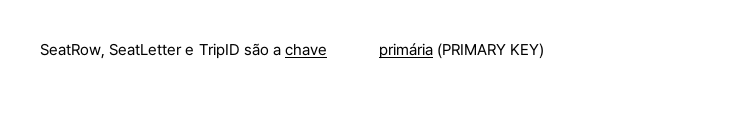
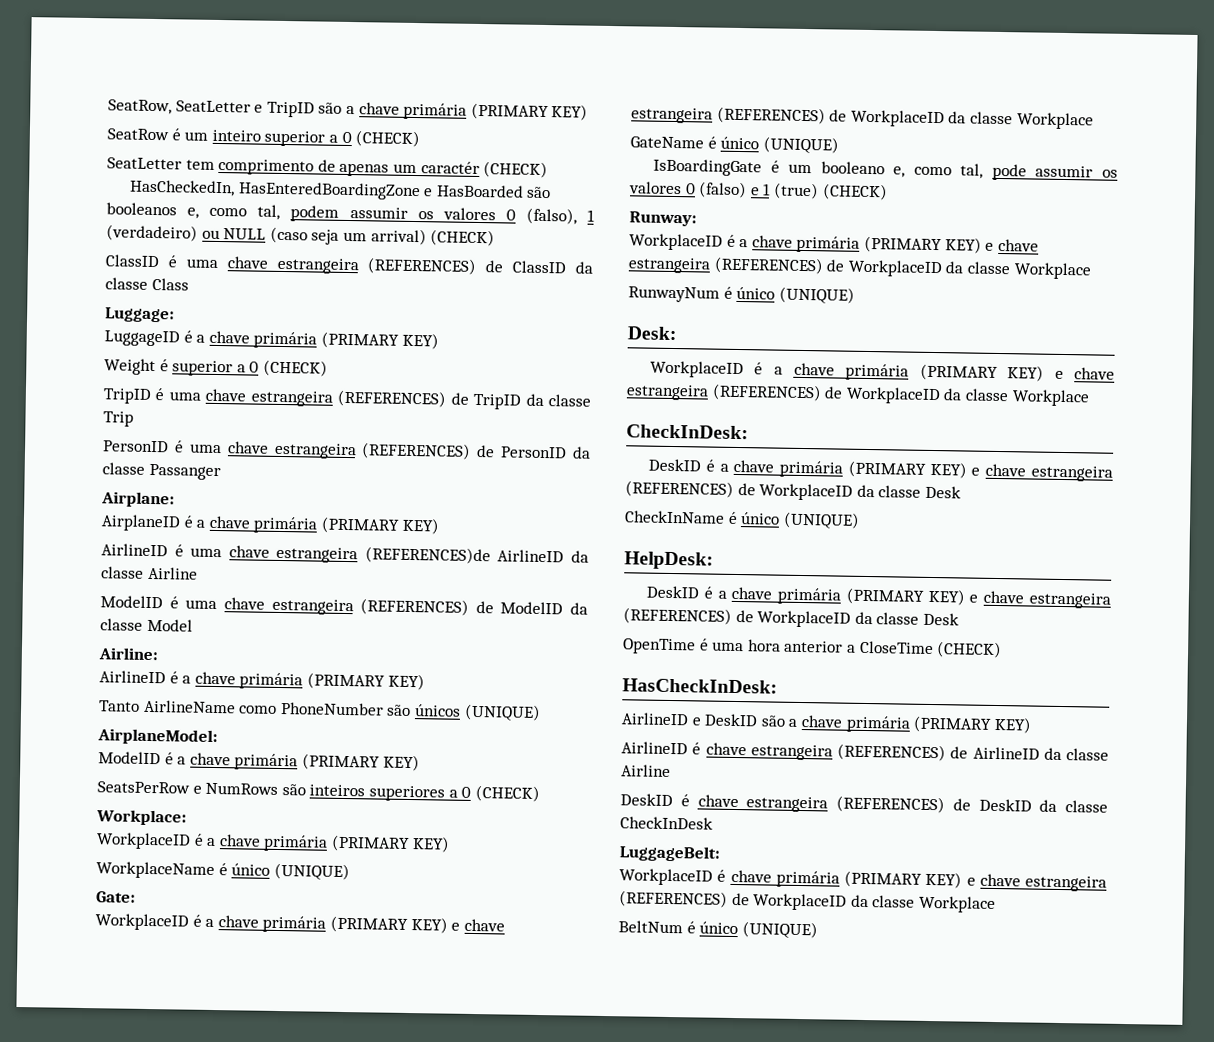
(545, 51) none -> [107,128,421,148] [107,157,549,179] [128,179,552,201] [106,202,596,225] [106,224,496,247] [105,254,593,275] [105,277,189,291] [105,307,175,323] [104,330,439,350] [104,358,328,377] [103,388,591,410] [103,411,134,427] [103,440,591,460] [102,462,221,481] [101,491,175,508] [101,514,440,535] [101,543,589,565] [101,566,198,580] [100,595,588,616] [100,618,193,632] [98,647,158,661] [99,670,425,691] [99,699,541,721] [97,728,218,746] [98,751,420,772] [97,781,540,802] [96,809,187,826] [96,832,450,853] [96,861,350,881] [96,891,136,903] [95,913,505,934] [631,106,1094,130] [630,136,839,154] [652,158,1118,181] [629,181,888,201] [629,211,697,227] [629,233,1039,254] [628,256,1092,280] [628,286,855,304] [627,326,677,341] [649,360,1115,382] [626,383,1090,407] [626,424,749,440] [647,458,1113,482] [625,480,961,501] [624,510,860,529] [624,551,714,570] [645,585,1111,609] [623,607,959,628] [622,638,1003,659] [622,678,778,694] [621,712,1032,734] [621,741,1109,762] [621,764,671,777] [620,793,1108,814] [620,816,713,830] [619,845,721,862] [619,868,1107,892] [619,890,996,914] [618,920,818,939] // SeatRow é um inteiro superior a 0 (CHECK) // SeatLetter tem comprimento de apenas um caractér (CHECK) // HasCheckedIn, HasEnteredBoardingZone e HasBoarded são booleanos e, como tal, podem assumir os valores 0 (falso), 1 (verdadeiro) ou NULL (caso seja um arrival) (CHECK) // ClassID é uma chave estrangeira (REFERENCES) de ClassID da classe Class // Luggage: // LuggageID é a chave primária (PRIMARY KEY) // Weight é superior a 0 (CHECK) // TripID é uma chave estrangeira (REFERENCES) de TripID da classe Trip // PersonID é uma chave estrangeira (REFERENCES) de PersonID da classe Passanger // Airplane: // AirplaneID é a chave primária (PRIMARY KEY) // AirlineID é uma chave estrangeira (REFERENCES)de AirlineID da classe Airline // ModelID é uma chave estrangeira (REFERENCES) de ModelID da classe Model // Airline: // AirlineID é a chave primária (PRIMARY KEY) // Tanto AirlineName como PhoneNumber são únicos (UNIQUE) // AirplaneModel: // ModelID é a chave primária (PRIMARY KEY) // SeatsPerRow e NumRows são inteiros superiores a 0 (CHECK) // Workplace: // WorkplaceID é a chave primária (PRIMARY KEY) // WorkplaceName é único (UNIQUE) // Gate: // WorkplaceID é a chave primária (PRIMARY KEY) e chave estrangeira (REFERENCES) de WorkplaceID da classe Workplace // GateName é único (UNIQUE) // IsBoardingGate é um booleano e, como tal, pode assumir os valores 0 (falso) e 1 (true) (CHECK) // Runway: // WorkplaceID é a chave primária (PRIMARY KEY) e chave estrangeira (REFERENCES) de WorkplaceID da classe Workplace // RunwayNum é único (UNIQUE) // Desk: // WorkplaceID é a chave primária (PRIMARY KEY) e chave estrangeira (REFERENCES) de WorkplaceID da classe Workplace // CheckInDesk: // DeskID é a chave primária (PRIMARY KEY) e chave estrangeira (REFERENCES) de WorkplaceID da classe Desk // CheckInName é único (UNIQUE) // HelpDesk: // DeskID é a chave primária (PRIMARY KEY) e chave estrangeira (REFERENCES) de WorkplaceID da classe Desk // OpenTime é uma hora anterior a CloseTime (CHECK) // HasCheckInDesk: // AirlineID e DeskID são a chave primária (PRIMARY KEY) // AirlineID é chave estrangeira (REFERENCES) de AirlineID da classe Airline // DeskID é chave estrangeira (REFERENCES) de DeskID da classe CheckInDesk // LuggageBelt: // WorkplaceID é chave primária (PRIMARY KEY) e chave estrangeira (REFERENCES) de WorkplaceID da classe Workplace // BeltNum é único (UNIQUE)

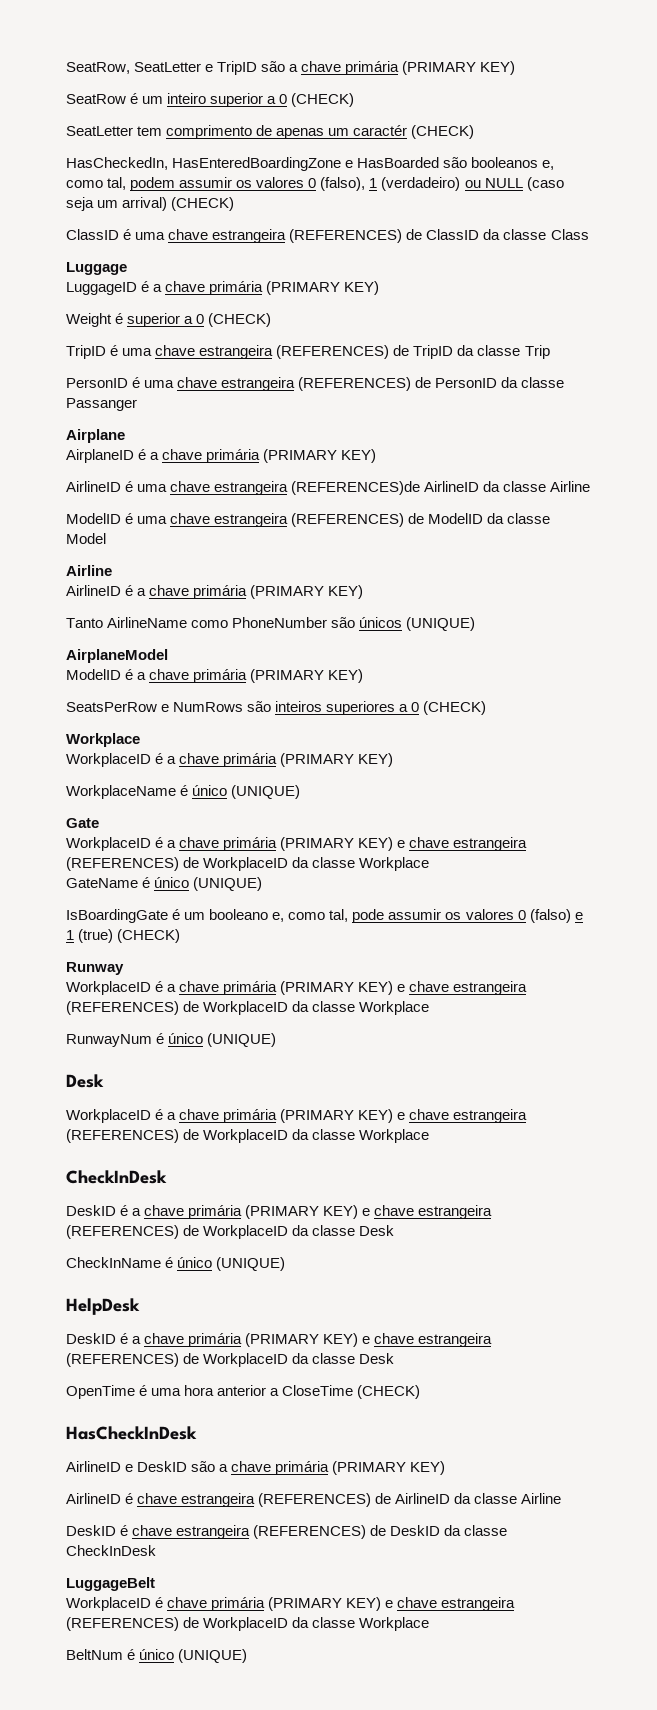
[105,307,175,323] Luggage: -> [66,262,127,275] Luggage
[101,491,175,508] Airplane: -> [66,429,125,443] Airplane
[98,647,158,661] Airline: -> [66,565,112,576] Airline
[97,728,218,746] AirplaneModel: -> [66,649,168,663] AirplaneModel
[96,809,187,826] Workplace: -> [66,733,140,747] Workplace
[96,891,136,903] Gate: -> [66,818,99,828] Gate
[629,211,697,227] Runway: -> [66,962,124,975] Runway
[627,326,677,341] Desk: -> [66,1074,104,1088] Desk
[626,424,749,440] CheckInDesk: -> [66,1170,167,1184] CheckInDesk
[624,551,714,570] HelpDesk: -> [66,1298,140,1315] HelpDesk
[622,678,778,694] HasCheckInDesk: -> [66,1426,197,1440] HasCheckInDesk
[619,845,721,862] LuggageBelt: -> [66,1577,155,1591] LuggageBelt

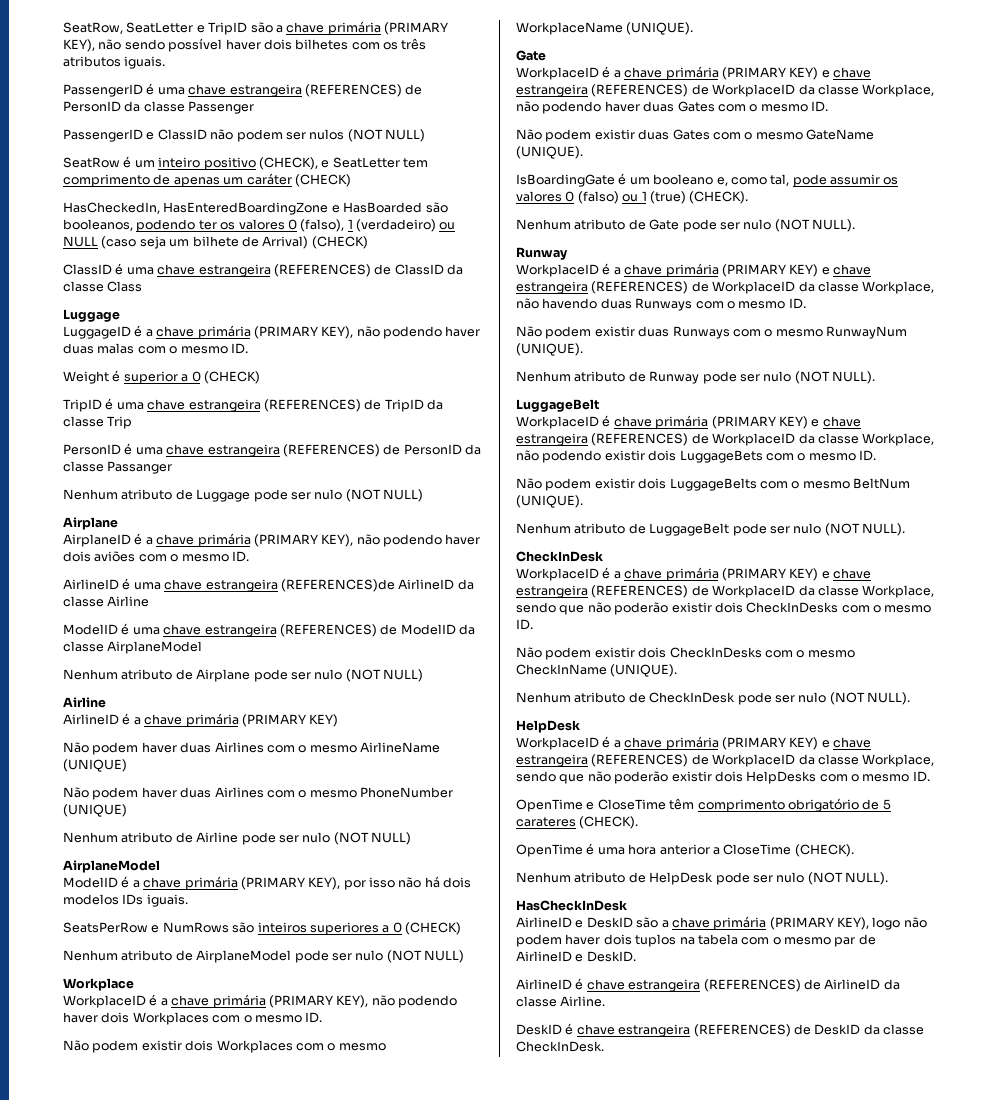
[480,61,516,75] KEY) -> [63,38,427,52] [63,56,166,69] [63,83,423,97] [63,101,255,114] [63,129,425,142] KEY), não sendo possível haver dois bilhetes com os três atributos iguais. // PassengerID é uma chave estrangeira (REFERENCES) de PersonID da classe Passenger // PassengerID e ClassID não podem ser nulos (NOT NULL)
[210,93,355,107] superior a 0 (CHECK) // -> [203,157,330,170] positivo (CHECK), e
[353,125,408,136] caractér -> [246,173,292,185] caráter
[471,157,555,170] [66,177,233,191] booleanos e, como tal, podem assumir -> [63,219,217,232] booleanos, podendo ter
[122,197,168,211] arrival) -> [192,236,309,249] bilhete de Arrival)
[344,281,380,295] KEY) -> [321,326,481,339] [63,343,248,354] KEY), não podendo haver duas malas com o mesmo ID.
(137, 404) none -> [63,489,423,502] // Nenhum atributo de Luggage pode ser nulo (NOT NULL)
[341,449,377,463] KEY) -> [321,534,481,547] [63,551,249,562] KEY), não podendo haver dois aviões com o mesmo ID.
[66,533,106,544] Model -> [107,641,203,654] [63,669,423,682] AirplaneModel // Nenhum atributo de Airplane pode ser nulo (NOT NULL)
[66,617,476,631] Tanto AirlineName como PhoneNumber são únicos (UNIQUE) -> [63,742,440,755] [63,759,127,772] [63,787,453,800] [63,804,127,817] [63,832,411,845] Não podem haver duas Airlines com o mesmo AirlineName (UNIQUE) // Não podem haver duas Airlines com o mesmo PhoneNumber (UNIQUE) // Nenhum atributo de Airline pode ser nulo (NOT NULL)
[328,669,364,683] KEY) -> [308,876,472,890] [63,894,188,907] KEY), por isso não há dois modelos IDs iguais.
(487, 708) none -> [63,950,464,963] // Nenhum atributo de AirplaneModel pode ser nulo (NOT NULL)
[358,753,394,767] [66,785,301,799] KEY) // WorkplaceName é único (UNIQUE) -> [336,995,457,1008] [63,1012,323,1025] [63,1040,386,1053] [516,22,694,35] KEY), não podendo haver dois Workplaces com o mesmo ID. // Não podem existir dois Workplaces com o mesmo WorkplaceName (UNIQUE).
[359,857,430,871] [66,877,263,891] Workplace // GateName é único (UNIQUE) -> [862,84,935,97] [516,101,828,114] [516,129,874,142] [516,146,583,159] Workplace, não podendo haver duas Gates com o mesmo ID. // Não podem existir duas Gates com o mesmo GateName (UNIQUE).
[574,912,583,920] e -> [622,194,639,202] ou
[117,929,181,943] (CHECK) -> [689,191,749,204] [516,219,855,232] (CHECK). // Nenhum atributo de Gate pode ser nulo (NOT NULL).
[359,1001,430,1015] [66,1033,277,1047] [66,1074,104,1088] [66,1109,528,1123] [66,1129,430,1143] [66,1170,167,1184] [66,1205,493,1219] [66,1225,395,1239] [66,1257,286,1271] [66,1298,140,1315] [66,1333,493,1347] [66,1353,395,1367] [66,1385,421,1399] [66,1426,197,1440] [66,1461,446,1475] [66,1493,562,1507] [66,1525,508,1539] [66,1545,156,1556] Workplace // RunwayNum é único (UNIQUE) // Desk // WorkplaceID é a chave primária (PRIMARY KEY) e chave estrangeira (REFERENCES) de WorkplaceID da classe Workplace // CheckInDesk // DeskID é a chave primária (PRIMARY KEY) e chave estrangeira (REFERENCES) de WorkplaceID da classe Desk // CheckInName é único (UNIQUE) // HelpDesk // DeskID é a chave primária (PRIMARY KEY) e chave estrangeira (REFERENCES) de WorkplaceID da classe Desk // OpenTime é uma hora anterior a CloseTime (CHECK) // HasCheckInDesk // AirlineID e DeskID são a chave primária (PRIMARY KEY) // AirlineID é chave estrangeira (REFERENCES) de AirlineID da classe Airline // DeskID é chave estrangeira (REFERENCES) de DeskID da classe CheckInDesk -> [862,281,935,294] [516,298,806,311] [516,326,907,339] [516,343,583,356] [516,371,875,384] Workplace, não havendo duas Runways com o mesmo ID. // Não podem existir duas Runways com o mesmo RunwayNum (UNIQUE). // Nenhum atributo de Runway pode ser nulo (NOT NULL).
[359,1617,430,1631] [66,1649,248,1663] Workplace // BeltNum é único (UNIQUE) -> [862,433,935,446] [516,450,876,463] [516,478,910,491] [516,495,583,508] [516,523,905,536] [516,551,603,562] [516,567,871,581] [516,585,935,598] [516,602,932,615] [516,619,533,630] [516,647,855,660] [516,664,678,677] [516,692,910,705] [516,720,580,733] [516,736,871,750] [516,754,935,767] [516,771,930,784] [516,798,891,812] [516,816,639,829] [516,843,854,857] [516,872,888,885] [516,900,627,911] [516,916,927,930] [516,934,876,947] [516,951,636,962] [516,978,900,992] [516,996,606,1007] [516,1023,924,1037] [516,1041,604,1052] Workplace, não podendo existir dois LuggageBets com o mesmo ID. // Não podem existir dois LuggageBelts com o mesmo BeltNum (UNIQUE). // Nenhum atributo de LuggageBelt pode ser nulo (NOT NULL). // CheckInDesk // WorkplaceID é a chave primária (PRIMARY KEY) e chave estrangeira (REFERENCES) de WorkplaceID da classe Workplace, sendo que não poderão existir dois CheckInDesks com o mesmo ID. // Não podem existir dois CheckInDesks com o mesmo CheckInName (UNIQUE). // Nenhum atributo de CheckInDesk pode ser nulo (NOT NULL). // HelpDesk // WorkplaceID é a chave primária (PRIMARY KEY) e chave estrangeira (REFERENCES) de WorkplaceID da classe Workplace, sendo que não poderão existir dois HelpDesks com o mesmo ID. // OpenTime e CloseTime têm comprimento obrigatório de 5 carateres (CHECK). // OpenTime é uma hora anterior a CloseTime (CHECK). // Nenhum atributo de HelpDesk pode ser nulo (NOT NULL). // HasCheckInDesk // AirlineID e DeskID são a chave primária (PRIMARY KEY), logo não podem haver dois tuplos na tabela com o mesmo par de AirlineID e DeskID. // AirlineID é chave estrangeira (REFERENCES) de AirlineID da classe Airline. // DeskID é chave estrangeira (REFERENCES) de DeskID da classe CheckInDesk.

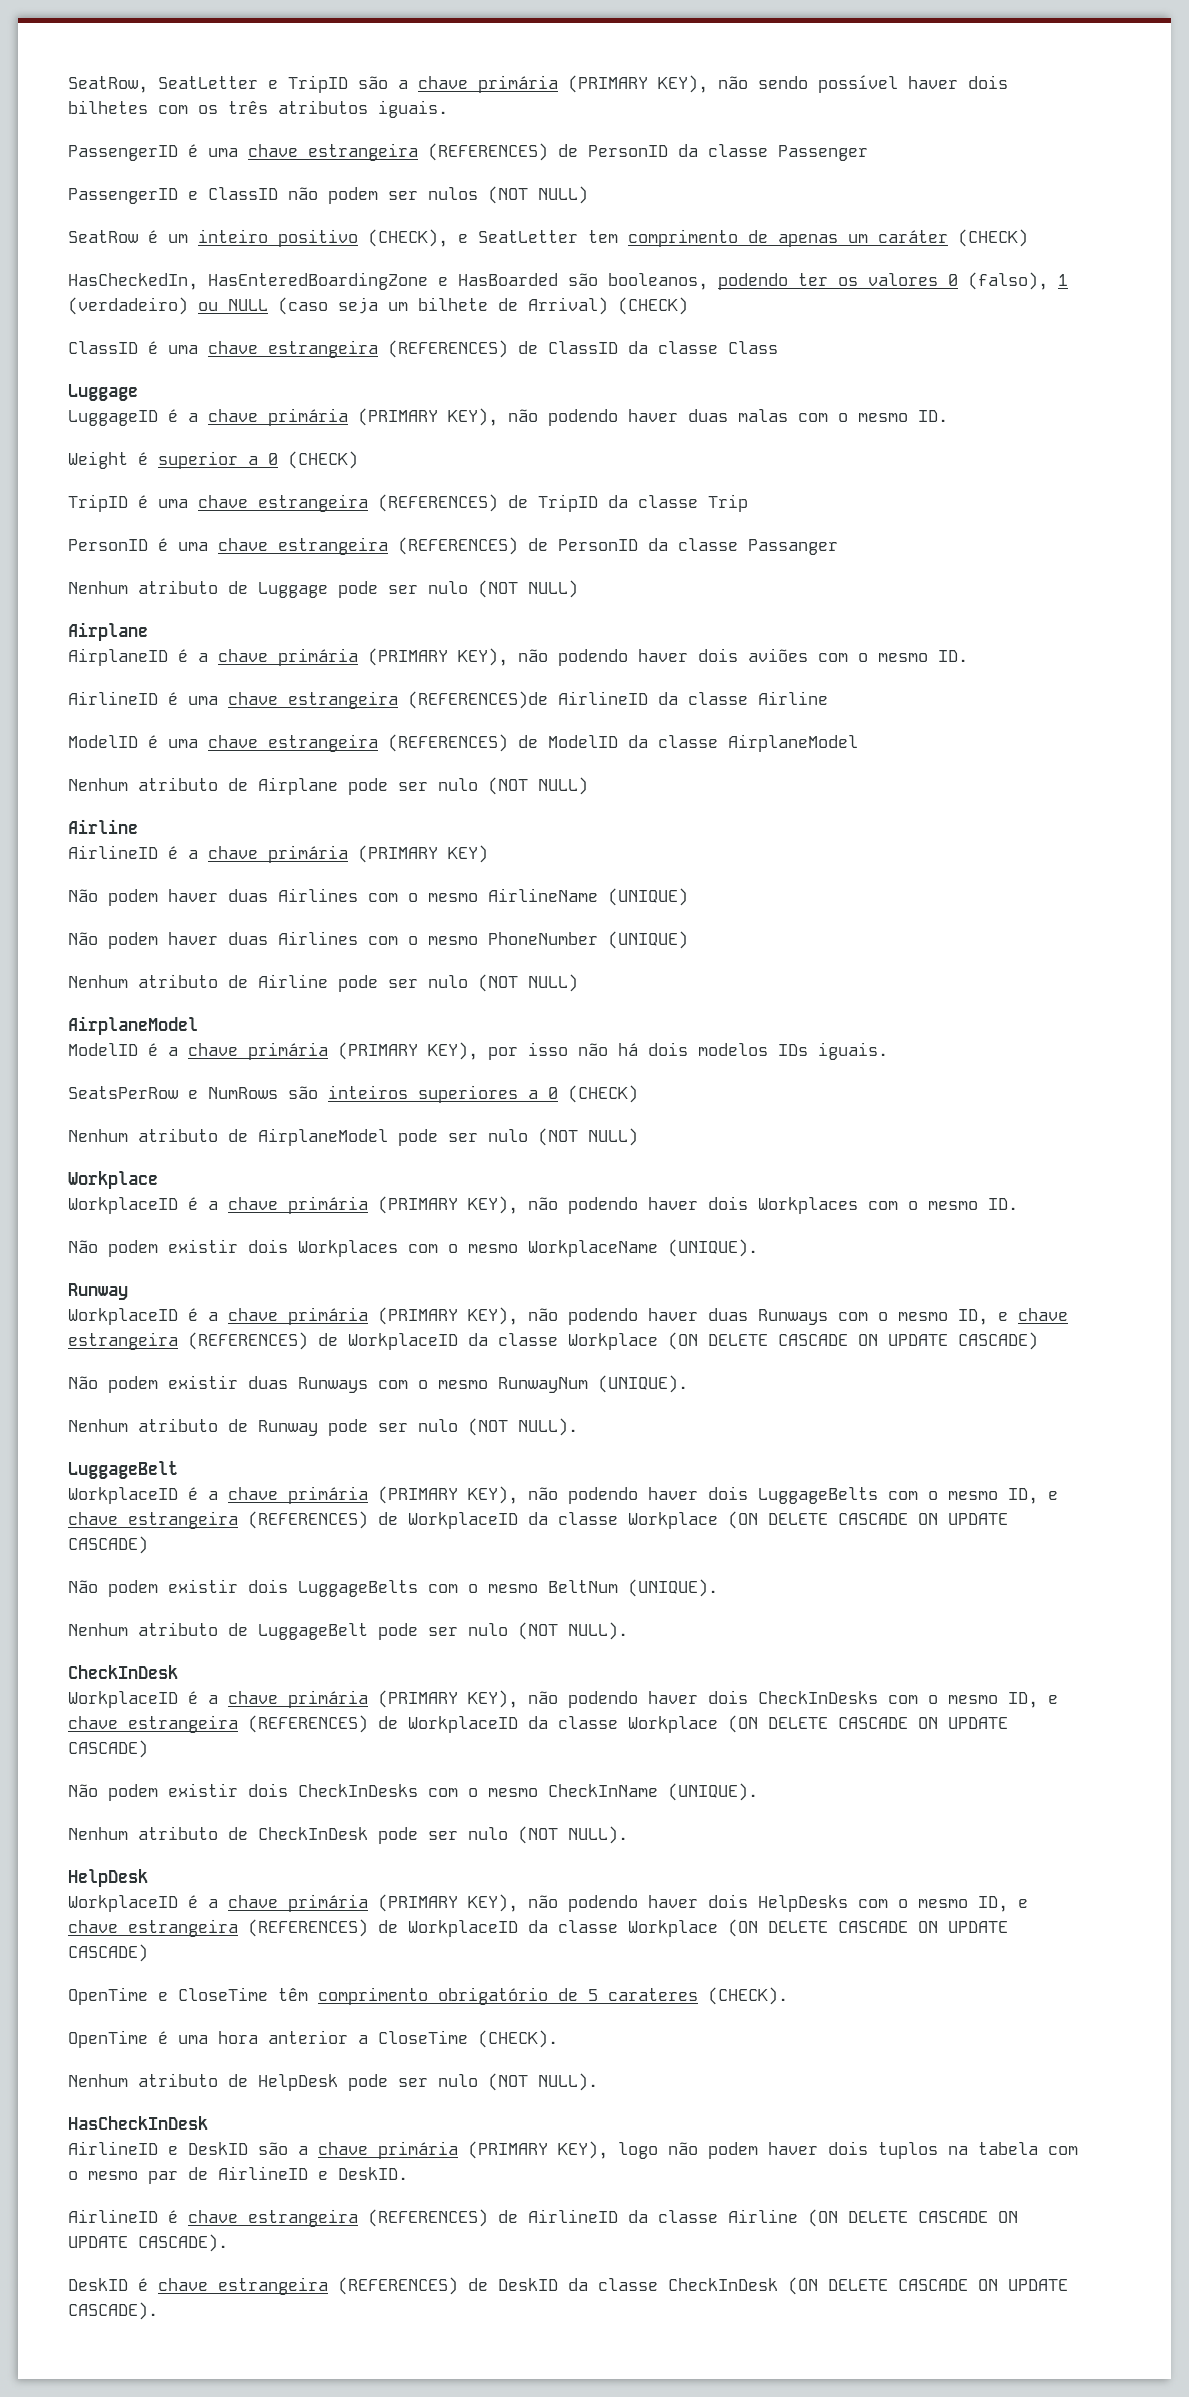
[516,50,546,61] [516,66,871,80] [516,84,935,97] [516,101,828,114] [516,129,874,142] [516,146,583,159] [516,173,899,187] [516,191,749,204] [516,219,855,232] [516,247,567,260] [516,263,871,277] [516,281,935,294] [516,298,806,311] Gate // WorkplaceID é a chave primária (PRIMARY KEY) e chave estrangeira (REFERENCES) de WorkplaceID da classe Workplace, não podendo haver duas Gates com o mesmo ID. // Não podem existir duas Gates com o mesmo GateName (UNIQUE). // IsBoardingGate é um booleano e, como tal, pode assumir os valores 0 (falso) ou 1 (true) (CHECK). // Nenhum atributo de Gate pode ser nulo (NOT NULL). // Runway // WorkplaceID é a chave primária (PRIMARY KEY) e chave estrangeira (REFERENCES) de WorkplaceID da classe Workplace, não havendo duas Runways com o mesmo ID. -> [68,1283,128,1300] [68,1307,1068,1325] [68,1332,1038,1350] Runway // WorkplaceID é a chave primária (PRIMARY KEY), não podendo haver duas Runways com o mesmo ID, e chave estrangeira (REFERENCES) de WorkplaceID da classe Workplace (ON DELETE CASCADE ON UPDATE CASCADE)
[613,415,861,429] [516,433,935,446] [516,450,876,463] chave primária (PRIMARY KEY) e chave estrangeira (REFERENCES) de WorkplaceID da classe Workplace, não podendo existir dois LuggageBets com o mesmo ID. -> [208,1486,1058,1504] [68,1511,1008,1529] [68,1536,148,1554] a chave primária (PRIMARY KEY), não podendo haver dois LuggageBelts com o mesmo ID, e chave estrangeira (REFERENCES) de WorkplaceID da classe Workplace (ON DELETE CASCADE ON UPDATE CASCADE)
[789,568,871,581] [516,585,935,598] [516,602,932,615] [516,619,533,630] KEY) e chave estrangeira (REFERENCES) de WorkplaceID da classe Workplace, sendo que não poderão existir dois CheckInDesks com o mesmo ID. -> [468,1690,1058,1708] [68,1715,1008,1733] [68,1740,148,1758] KEY), não podendo haver dois CheckInDesks com o mesmo ID, e chave estrangeira (REFERENCES) de WorkplaceID da classe Workplace (ON DELETE CASCADE ON UPDATE CASCADE)
[789,737,871,750] [516,754,935,767] [516,771,930,784] KEY) e chave estrangeira (REFERENCES) de WorkplaceID da classe Workplace, sendo que não poderão existir dois HelpDesks com o mesmo ID. -> [468,1894,1028,1912] [68,1919,1008,1937] [68,1944,148,1962] KEY), não podendo haver dois HelpDesks com o mesmo ID, e chave estrangeira (REFERENCES) de WorkplaceID da classe Workplace (ON DELETE CASCADE ON UPDATE CASCADE)
[560,996,606,1007] Airline. -> [728,2209,1018,2227] [68,2234,228,2252] Airline (ON DELETE CASCADE ON UPDATE CASCADE).
[516,1041,604,1052] CheckInDesk. -> [668,2277,1068,2295] [68,2302,158,2320] CheckInDesk (ON DELETE CASCADE ON UPDATE CASCADE).

